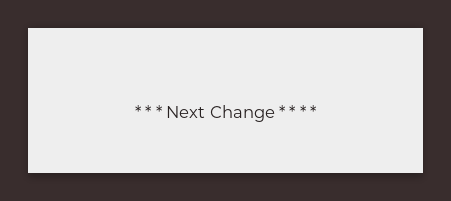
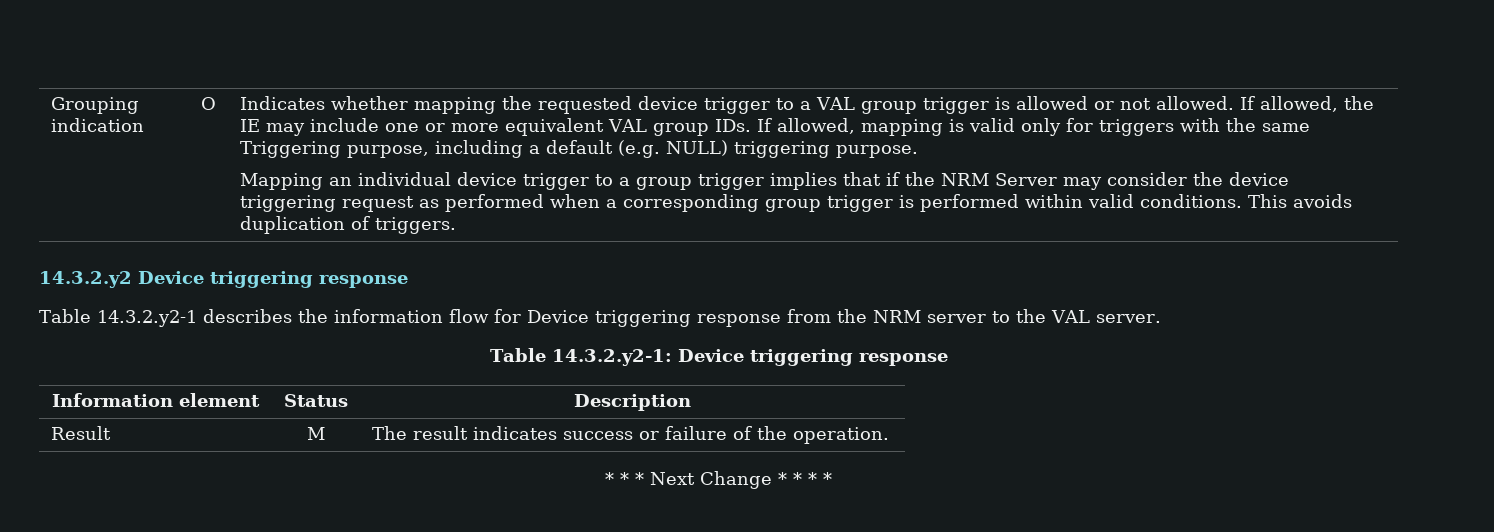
(134, 111) none -> [51,97,140,114] [51,118,145,132] [201,97,216,110] [240,96,1375,114] [240,118,1311,136] [240,140,919,158] [240,172,1290,190] [240,194,1353,212] [240,216,457,234] [39,271,408,288] [39,309,1161,327] [489,348,948,366] [52,393,260,407] [284,394,348,407] [574,394,691,411] [51,426,112,440] [307,427,325,440] [372,426,890,444] Grouping indication | O | Indicates whether mapping the requested device trigger to a VAL group trigger is allowed or not allowed. If allowed, the IE may include one or more equivalent VAL group IDs. If allowed, mapping is valid only for triggers with the same Triggering purpose, including a default (e.g. NULL) triggering purpose. // Mapping an individual device trigger to a group trigger implies that if the NRM Server may consider the device triggering request as performed when a corresponding group trigger is performed within valid conditions. This avoids duplication of triggers. // 14.3.2.y2 Device triggering response // Table 14.3.2.y2-1 describes the information flow for Device triggering response from the NRM server to the VAL server. // Table 14.3.2.y2-1: Device triggering response // Information element | Status | Description // Result | M | The result indicates success or failure of the operation. //

